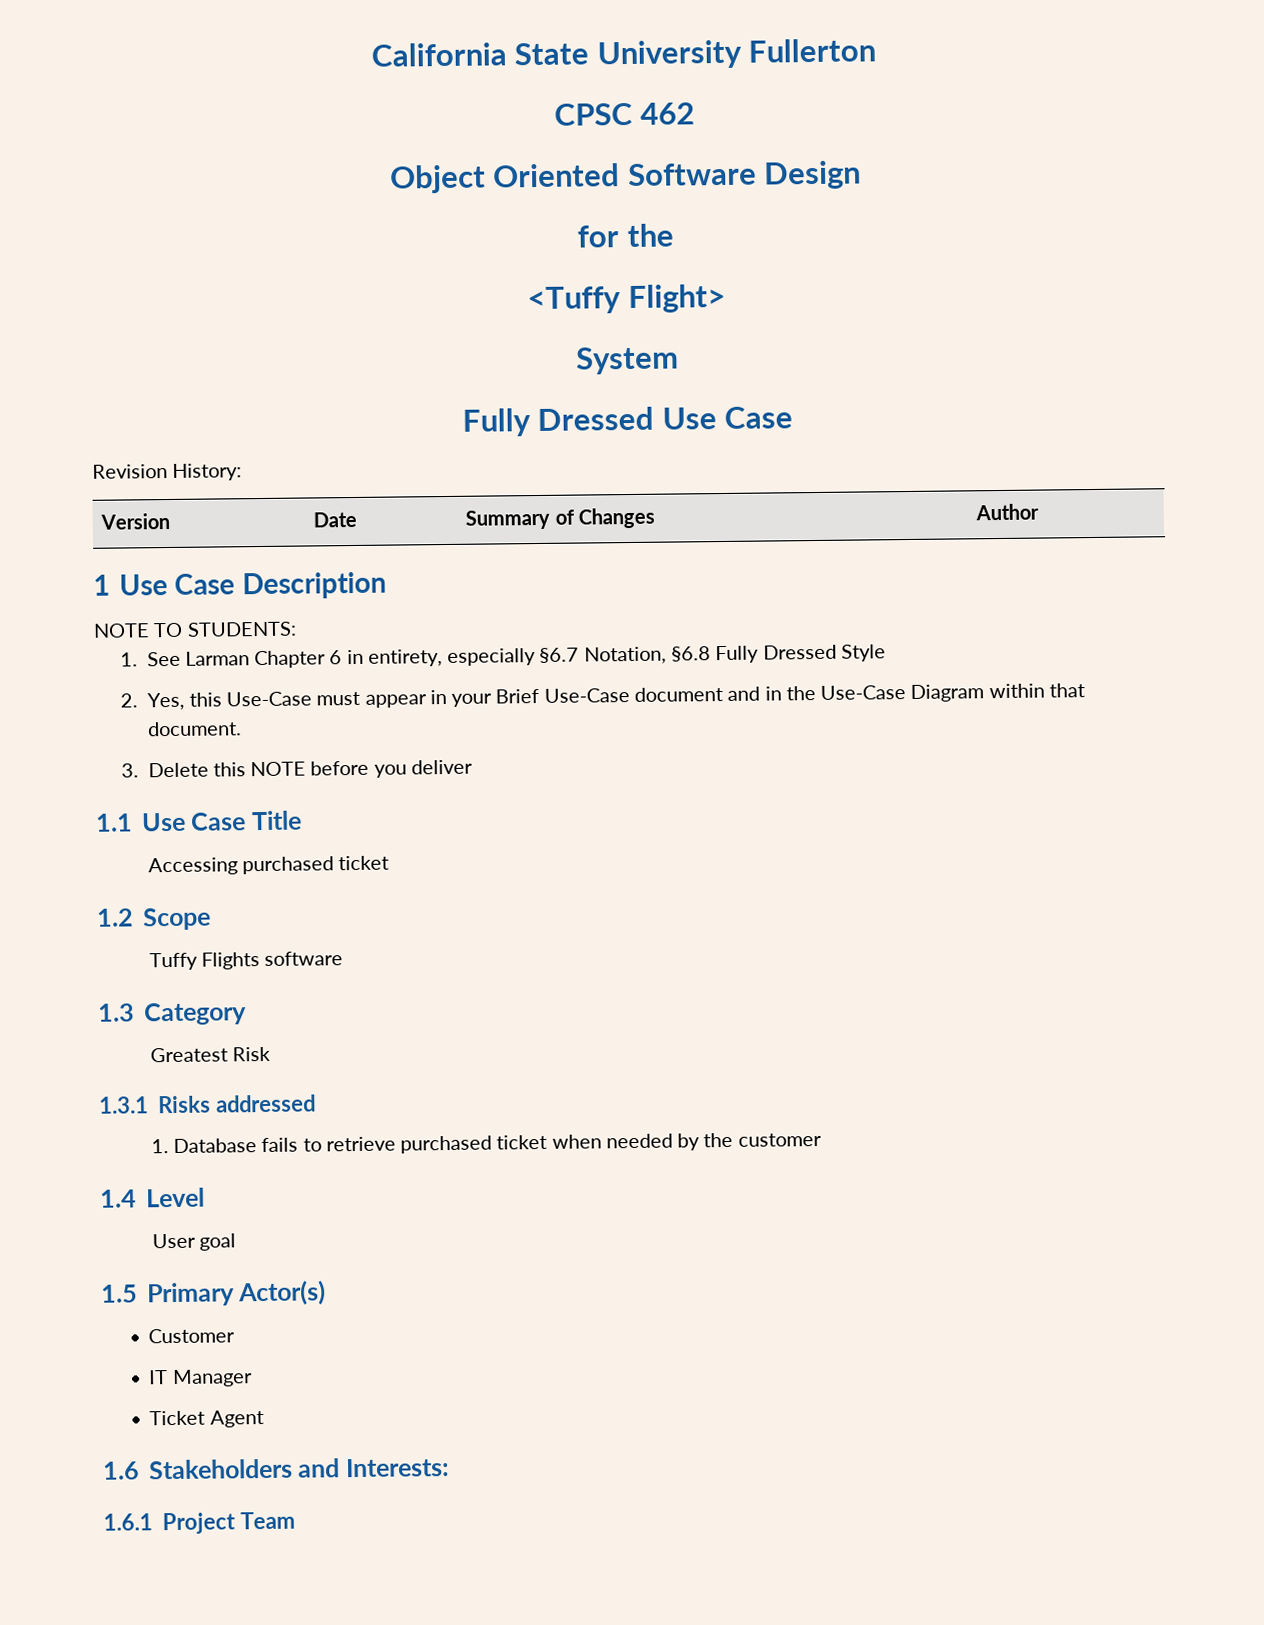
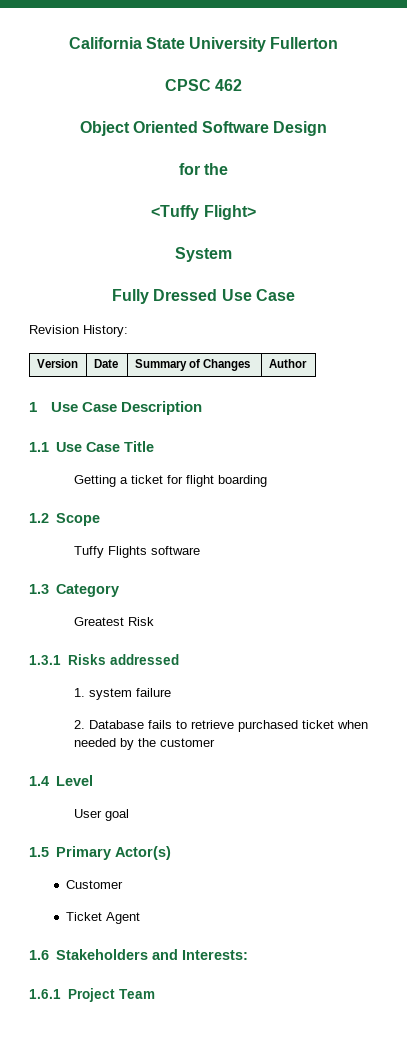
[93,621,297,638] [119,644,886,669] [119,683,1085,711] [146,721,242,737] [120,759,473,778] // NOTE TO STUDENTS: // 1. See Larman Chapter 6 in entirety, especially §6.7 Notation, §6.8 Fully Dressed Style // 2. Yes, this Use-Case must appear in your Brief Use-Case document and in the Use-Case Diagram within that document. // 3. Delete this NOTE before you deliver -> (203, 408) none
[147,855,390,876] Accessing purchased ticket -> [73,475,267,487] Getting a ticket for flight boarding
(169, 1146) none -> [88,688,171,700] [73,720,85,729] system failure // 2.
[149,1369,253,1388] // IT Manager -> (123, 884) none

